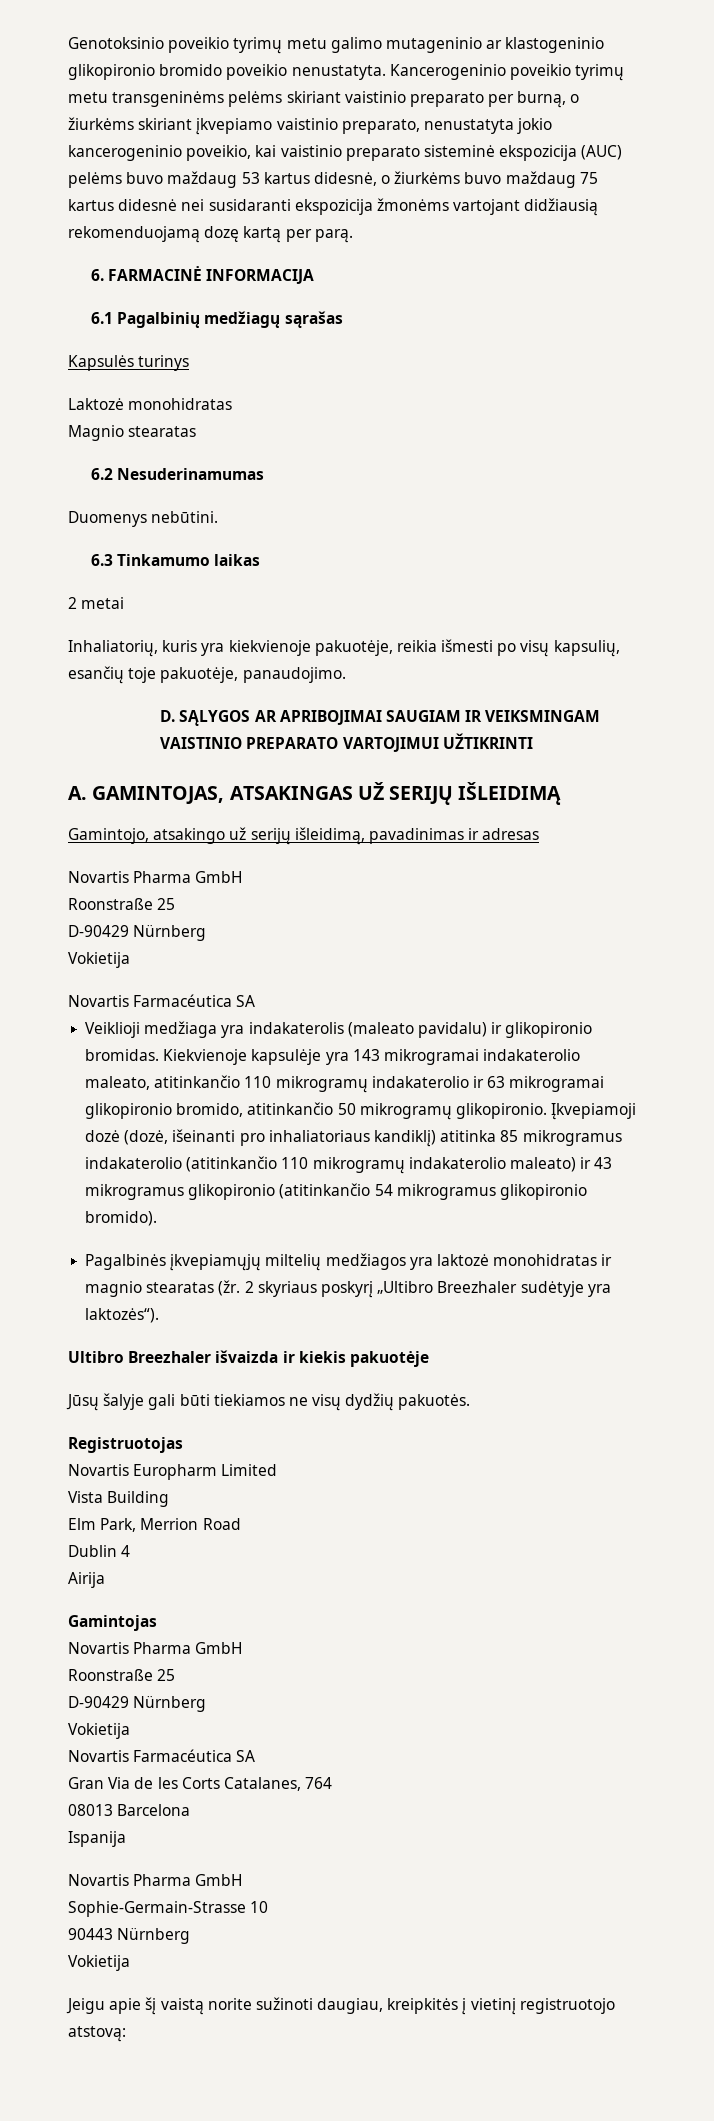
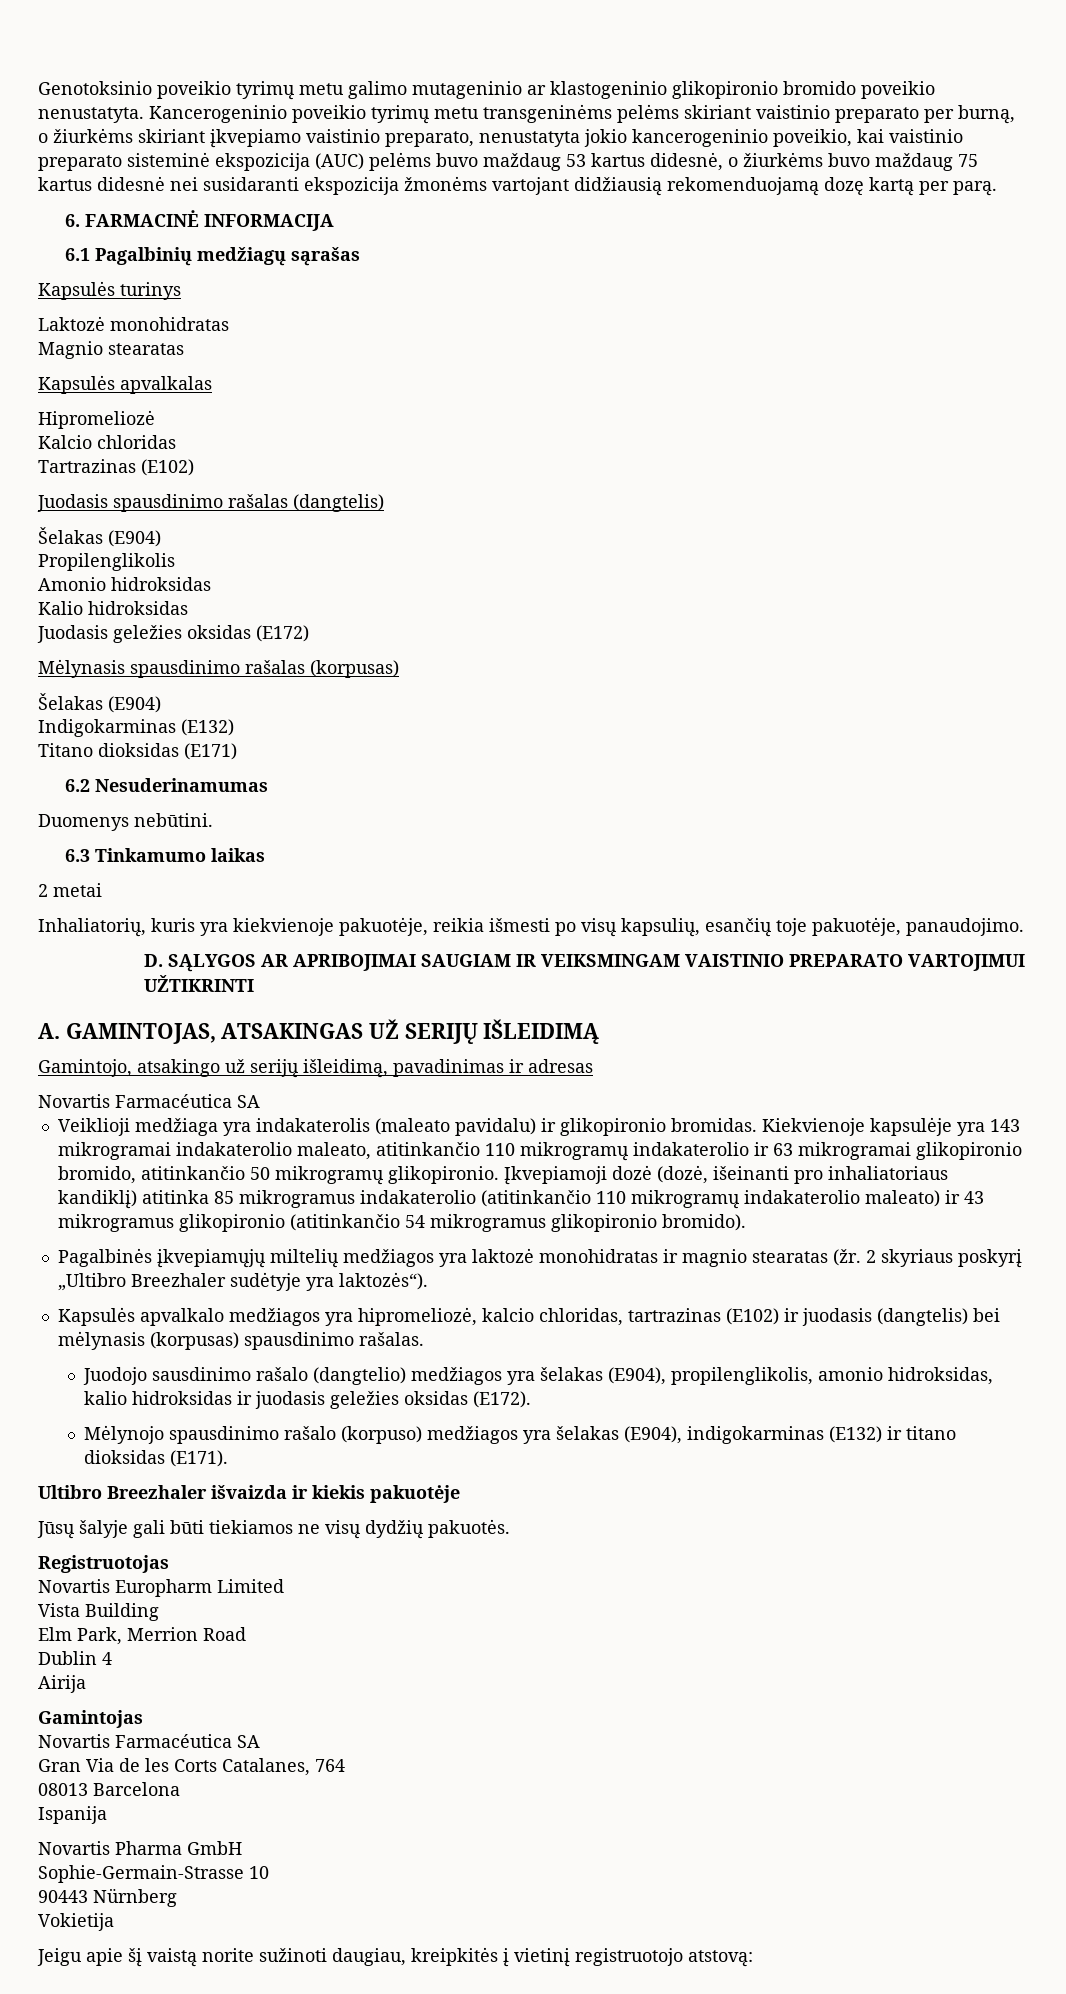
(197, 431) none -> [38,375,212,394] [38,410,155,429] [38,435,176,449] [38,459,194,476] [37,494,384,512] [38,527,161,547] [38,553,175,571] [38,577,211,591] [38,601,188,615] [37,625,309,643] [38,659,399,678] [38,693,161,713] [38,719,234,737] [38,743,237,760] // Kapsulės apvalkalas // Hipromeliozė // Kalcio chloridas // Tartrazinas (E102) // Juodasis spausdinimo rašalas (dangtelis) // Šelakas (E904) // Propilenglikolis // Amonio hidroksidas // Kalio hidroksidas // Juodasis geležies oksidas (E172) // Mėlynasis spausdinimo rašalas (korpusas) // Šelakas (E904) // Indigokarminas (E132) // Titano dioksidas (E171)
[68,871,243,883] [68,898,176,910] [68,925,207,941] [68,952,130,968] // Novartis Pharma GmbH // Roonstraße 25 // D-90429 Nürnberg // Vokietija -> (593, 1066) none
(160, 1315) none -> [57,1307,1000,1326] [57,1331,424,1350] [83,1367,994,1385] [84,1391,532,1409] [84,1425,957,1444] [84,1450,229,1467] // Kapsulės apvalkalo medžiagos yra hipromeliozė, kalcio chloridas, tartrazinas (E102) ir juodasis (dangtelis) bei mėlynasis (korpusas) spausdinimo rašalas. // Juodojo sausdinimo rašalo (dangtelio) medžiagos yra šelakas (E904), propilenglikolis, amonio hidroksidas, kalio hidroksidas ir juodasis geležies oksidas (E172). // Mėlynojo spausdinimo rašalo (korpuso) medžiagos yra šelakas (E904), indigokarminas (E132) ir titano dioksidas (E171).
[68,1642,243,1654] [68,1669,176,1681] [68,1696,207,1712] [68,1723,130,1739] // Novartis Pharma GmbH // Roonstraße 25 // D-90429 Nürnberg // Vokietija -> (143, 1719) none

